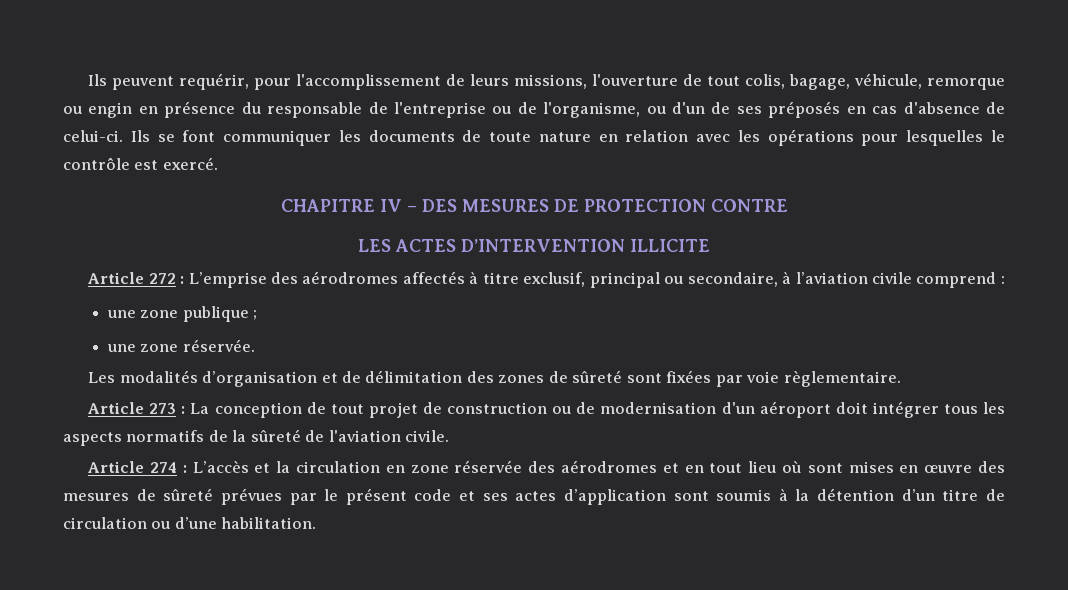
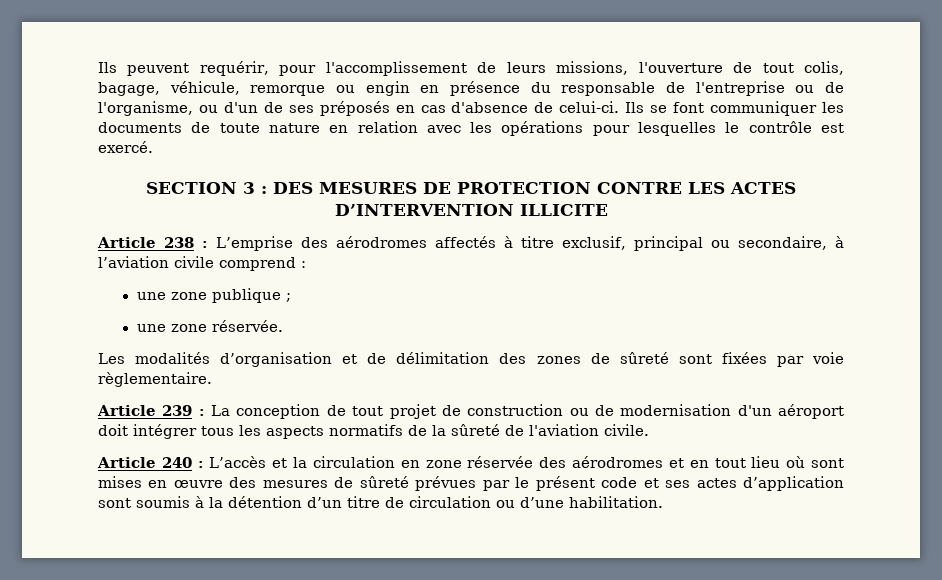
[280,199,417,212] CHAPITRE IV – -> [146,182,267,194] SECTION 3 :
(788, 205) // -> (682, 188) none
[148,273,176,284] 272 -> [164,237,195,248] 238
[149,403,177,414] 273 -> [162,405,193,416] 239
[149,462,177,473] 274 -> [161,457,192,468] 240

